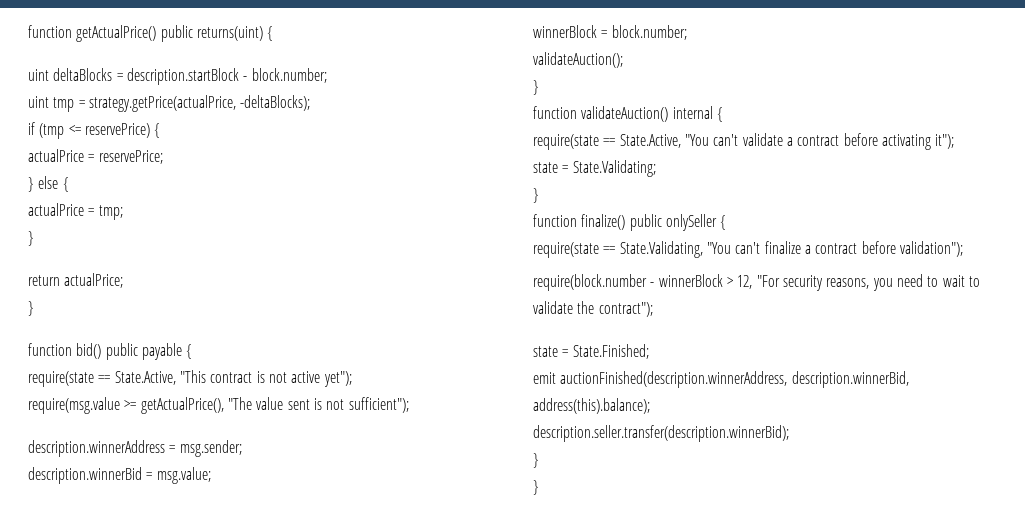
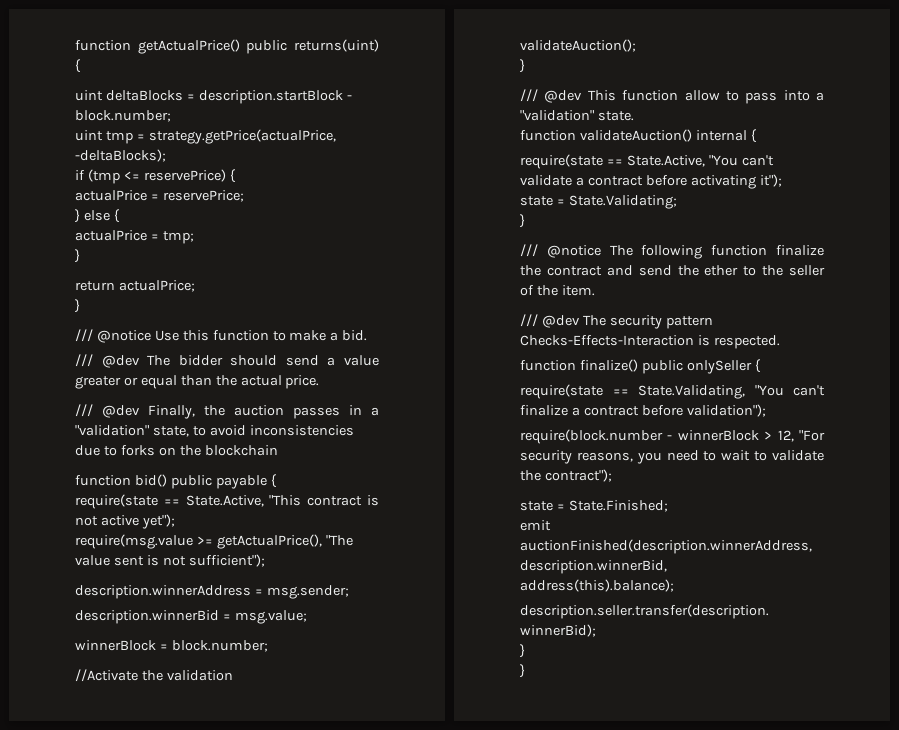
(34, 308) none -> [75,329,368,343] [75,354,379,368] [75,375,320,389] [75,404,379,419] [75,425,354,437] [75,445,278,456] // /// @notice Use this function to make a bid. // /// @dev The bidder should send a value greater or equal than the actual price. // /// @dev Finally, the auction passes in a "validation" state, to avoid inconsistencies due to forks on the blockchain
(687, 32) none -> [75,669,233,682] // //Activate the validation
(539, 87) none -> [520,89,824,104] [520,110,634,121] // /// @dev This function allow to pass into a "validation" state.
(539, 195) none -> [520,244,824,259] [520,265,825,276] [520,285,595,296] [520,314,713,329] [520,335,780,349] // /// @notice The following function finalize the contract and send the ether to the seller of the item. // /// @dev The security pattern Checks-Effects-Interaction is respected.

